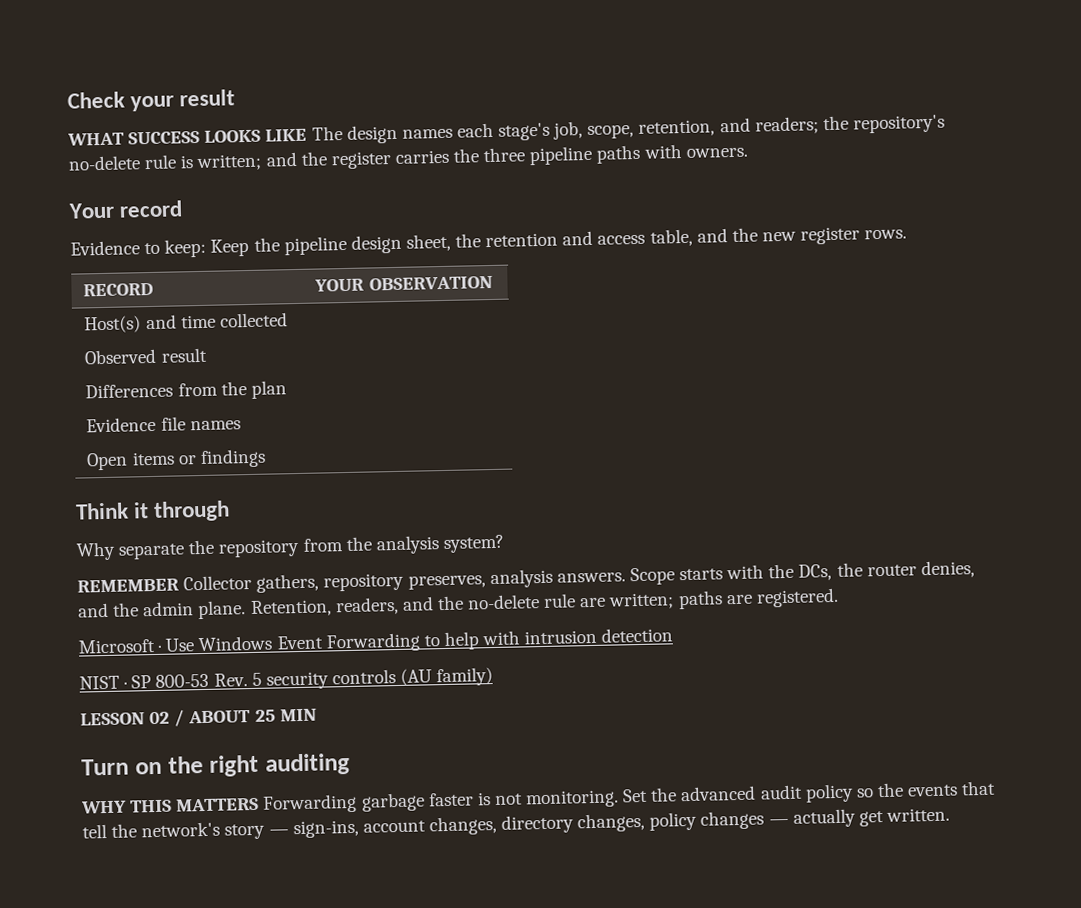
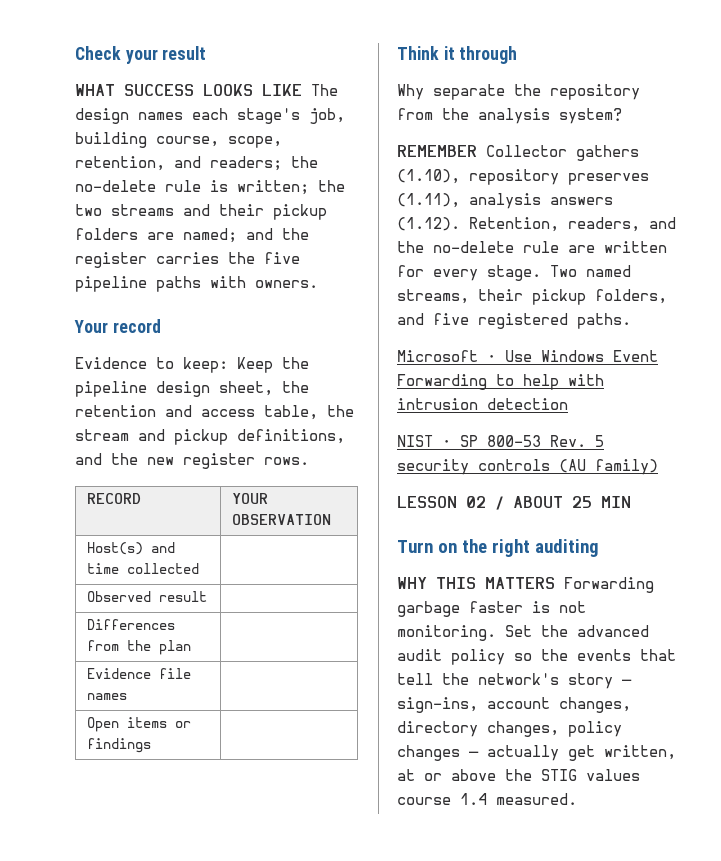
(584, 130) none -> [75,132,219,148] building course,
[852,114,945,134] repository's -> (318, 162) none
(263, 162) none -> [318,180,345,192] [75,204,327,220] [75,228,237,243] the two streams and their pickup folders are named;
[483,147,526,163] three -> [264,252,300,264] five
(693, 237) none -> [327,405,354,417] [75,429,345,445] the stream and pickup definitions,
[256,560,975,593] [77,600,247,620] gathers, repository preserves, analysis answers. Scope starts with the DCs, the router denies, and the admin plane. -> [576,145,639,161] [397,169,649,185] [397,193,613,209] [397,217,460,231] gathers (1.10), repository preserves (1.11), analysis answers (1.12).
[608,587,839,610] written; paths are registered. -> [604,241,667,253] [397,265,631,281] [397,289,667,305] [397,313,631,329] written for every stage. Two named streams, their pickup folders, and five registered paths.
[885,807,950,822] written. -> [604,745,676,760] [397,769,640,781] [397,793,577,805] written, at or above the STIG values course 1.4 measured.

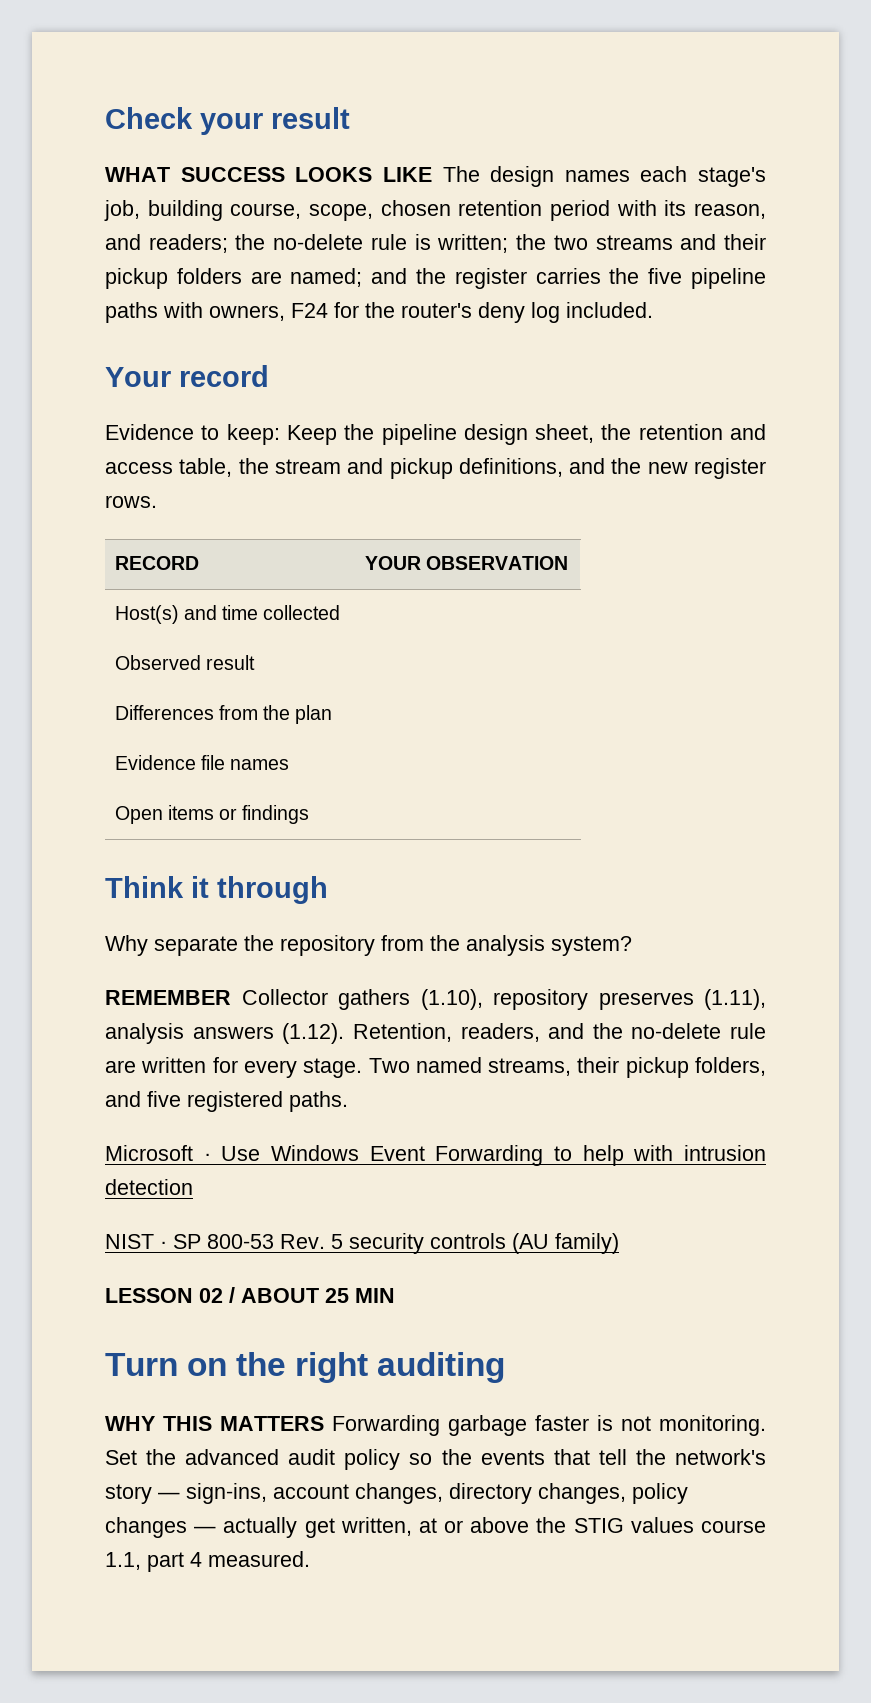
[75,156,165,171] retention, -> [380,200,766,221] chosen retention period with its reason,
[255,280,318,288] owners. -> [209,302,653,323] owners, F24 for the router's deny log included.
[460,793,487,805] 1.4 -> [105,1552,202,1572] 1.1, part 4

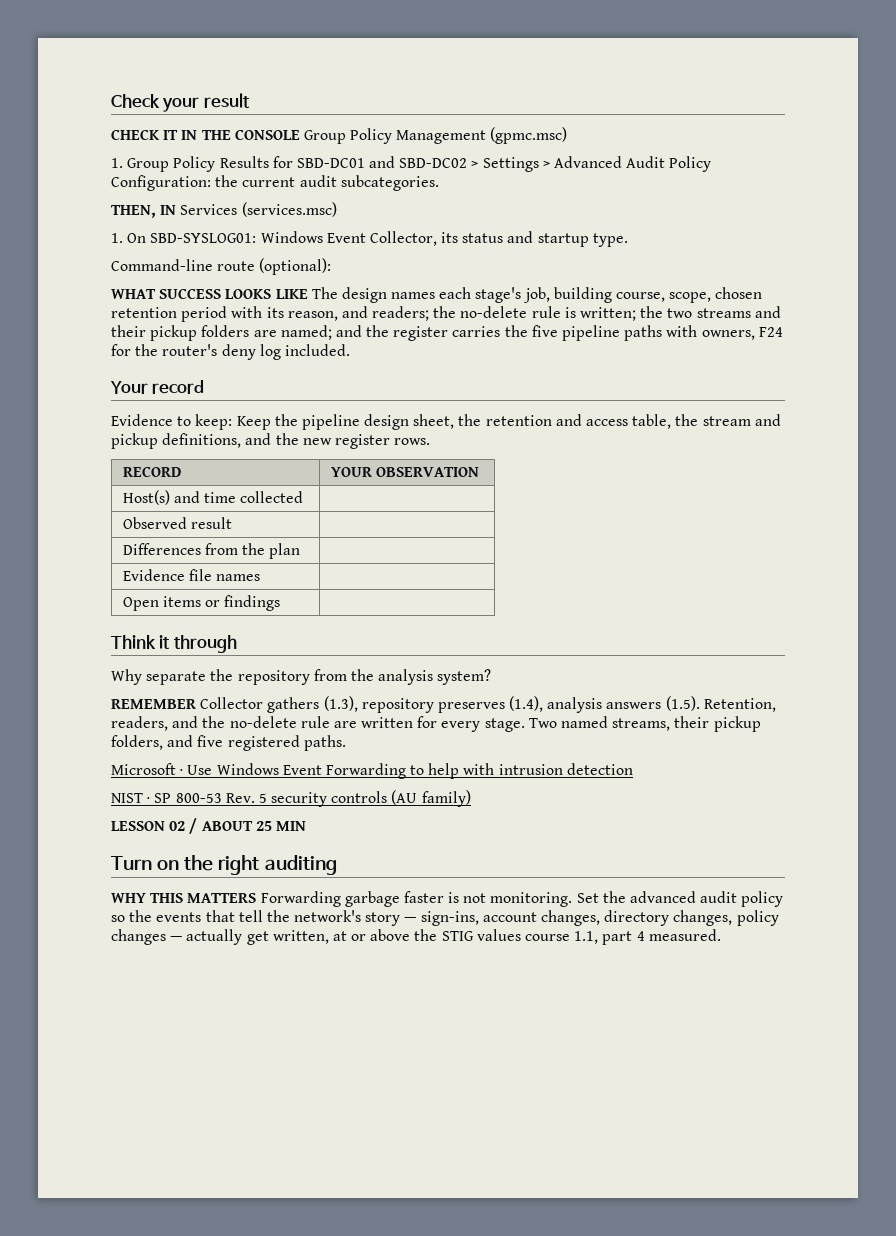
(350, 118) none -> [111,127,568,144] [111,156,712,172] [111,175,439,191] [111,202,337,218] [111,231,628,247] [111,258,332,275] // CHECK IT IN THE CONSOLE Group Policy Management (gpmc.msc) // 1. Group Policy Results for SBD-DC01 and SBD-DC02 > Settings > Advanced Audit Policy Configuration: the current audit subcategories. // THEN, IN Services (services.msc) // 1. On SBD-SYSLOG01: Windows Event Collector, its status and startup type. // Command-line route (optional):
[420,989,483,1010] (1.10), -> [323,696,358,712] (1.3),
[704,989,766,1010] (1.11), -> [509,696,544,712] (1.4),
[282,1023,345,1044] (1.12). -> [665,696,700,711] (1.5).

